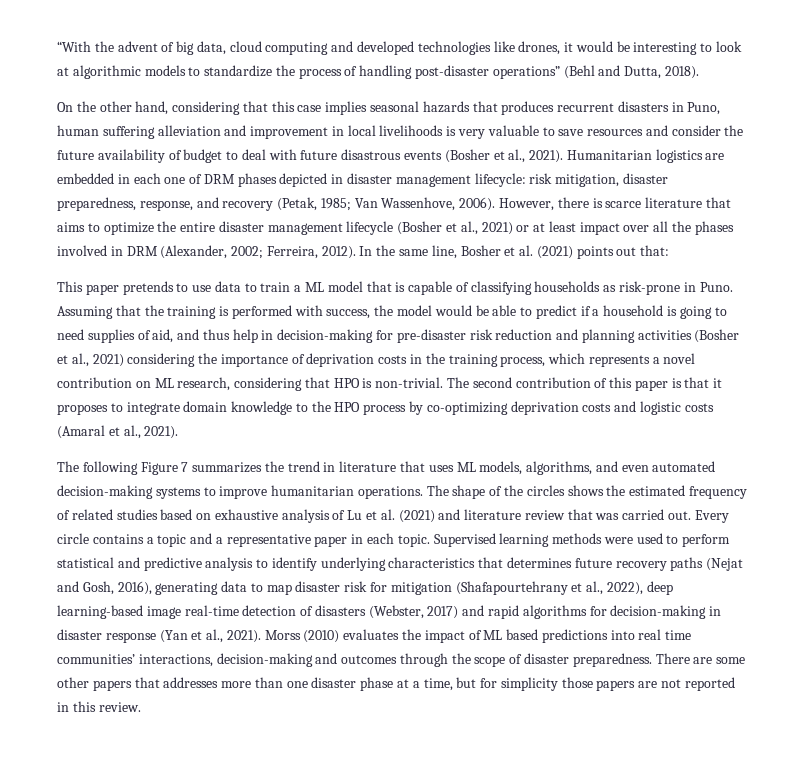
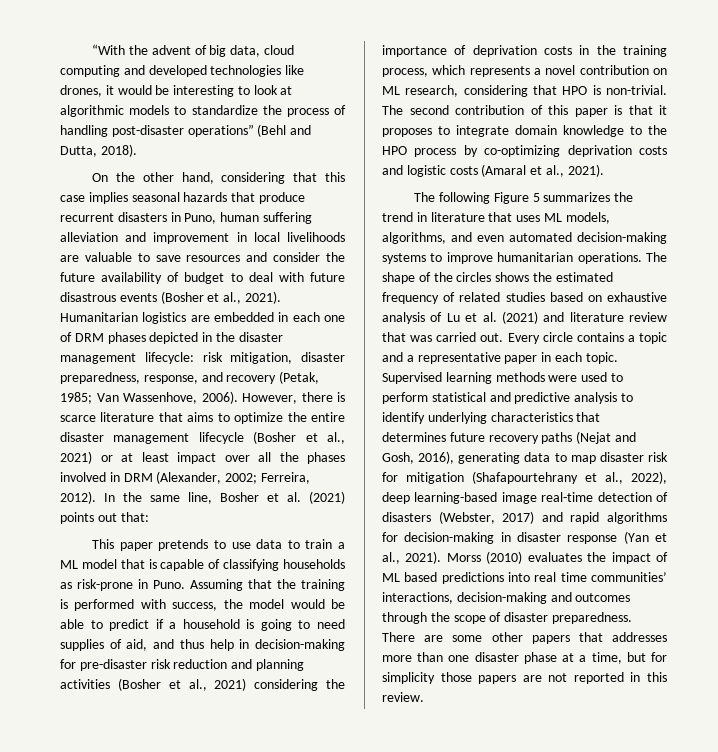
[501,101,555,115] produces -> [258,192,305,204] produce
[446,126,486,139] is very -> [60,255,79,262] are
(344, 179) none -> [215,332,235,342] the
[181,462,189,472] 7 -> [532,193,540,202] 5

